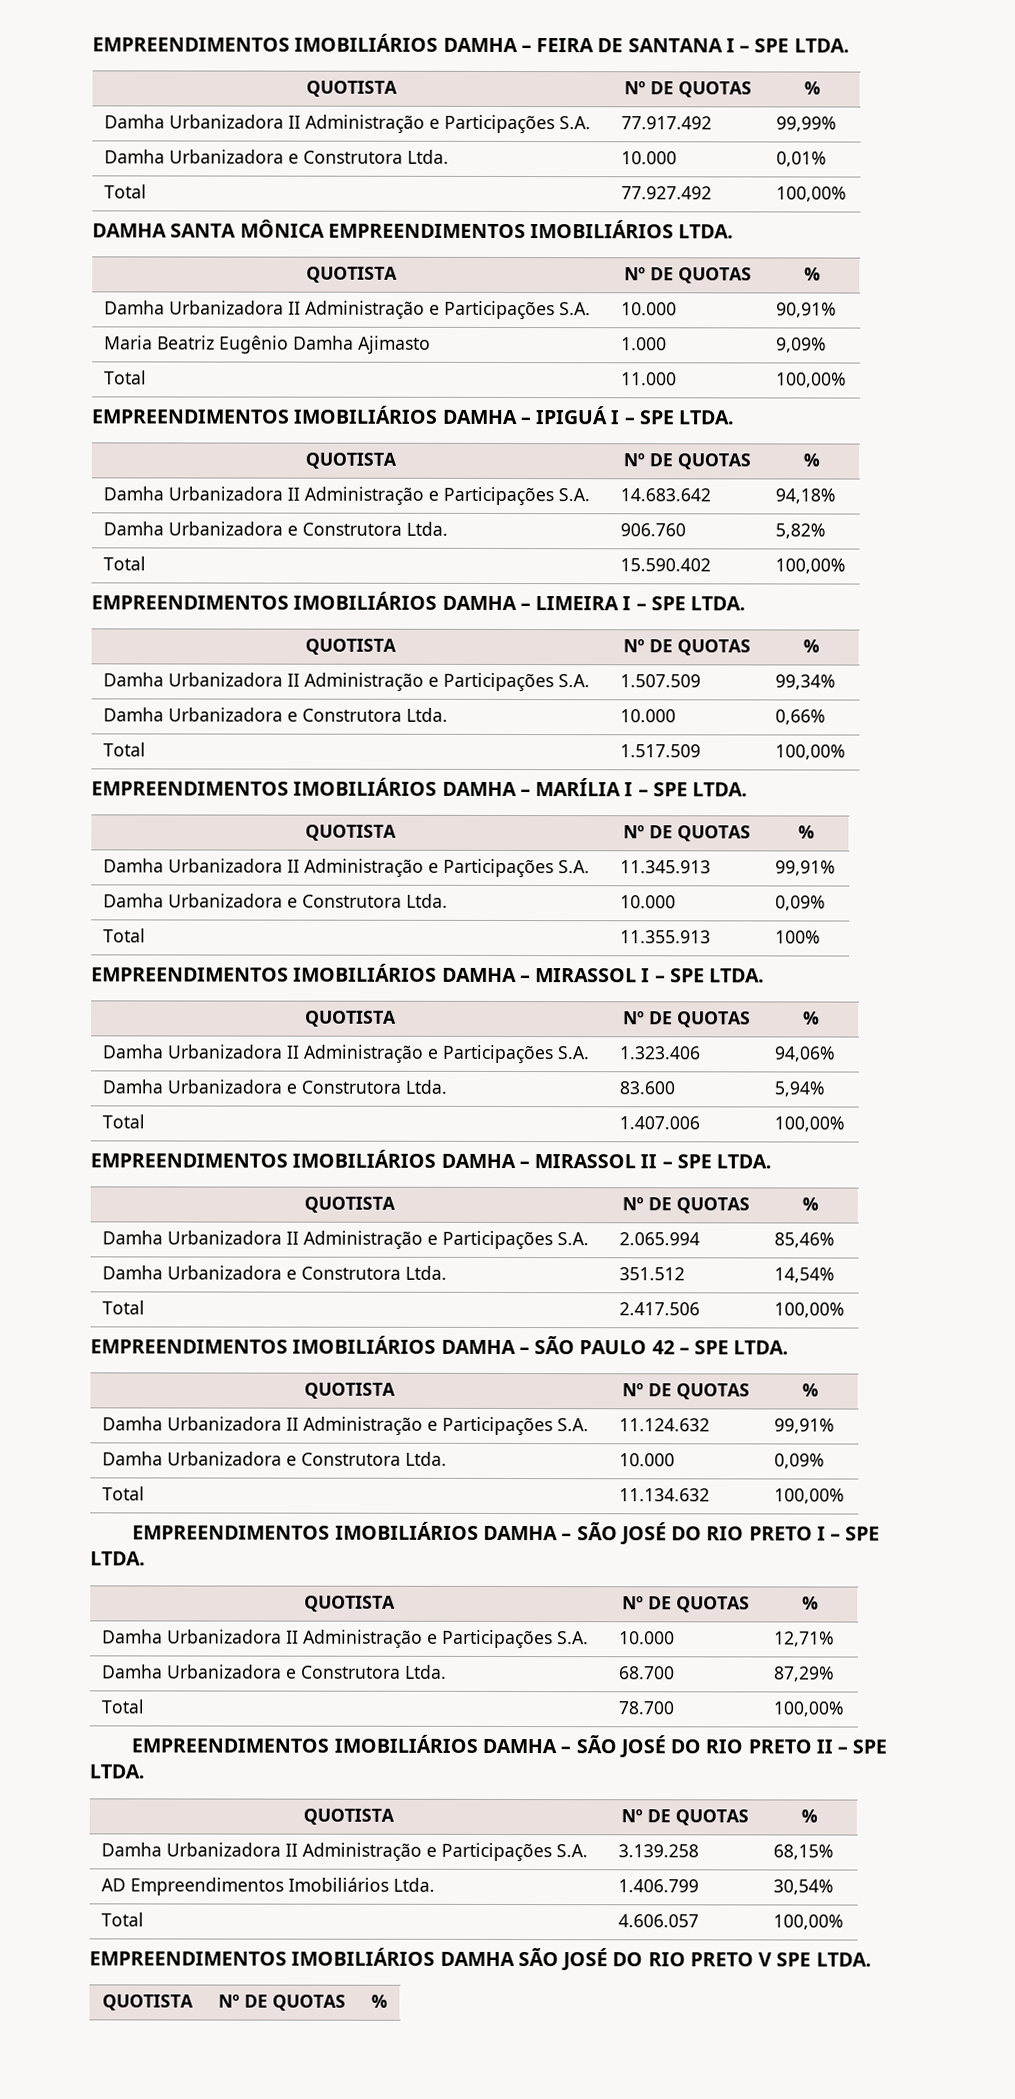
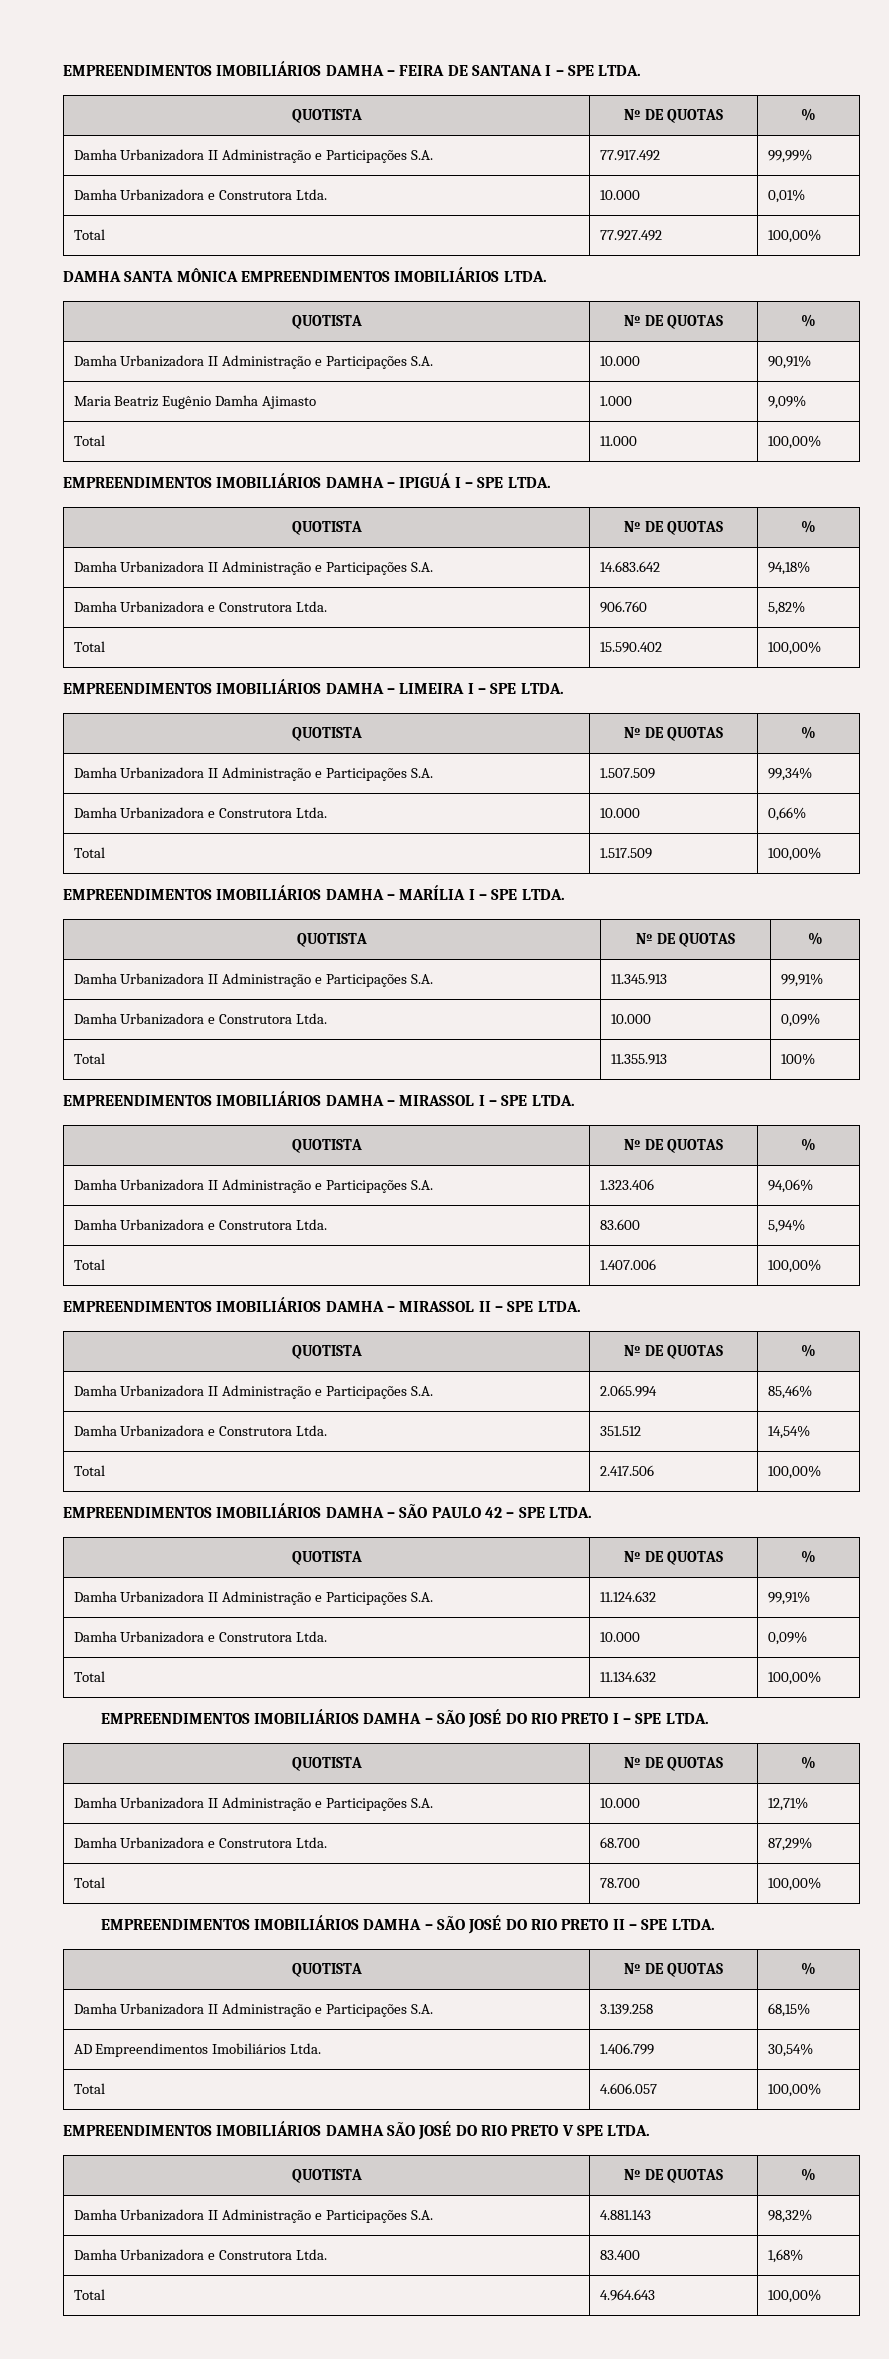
(388, 2001) none -> [73,2209,434,2223] [599,2210,651,2220] [767,2209,812,2223] [73,2249,328,2261] [599,2250,640,2260] [767,2249,803,2263] [73,2289,105,2300] [599,2289,655,2301] [767,2289,821,2303] // Damha Urbanizadora II Administração e Participações S.A. | 4.881.143 | 98,32% // Damha Urbanizadora e Construtora Ltda. | 83.400 | 1,68% // Total | 4.964.643 | 100,00%

